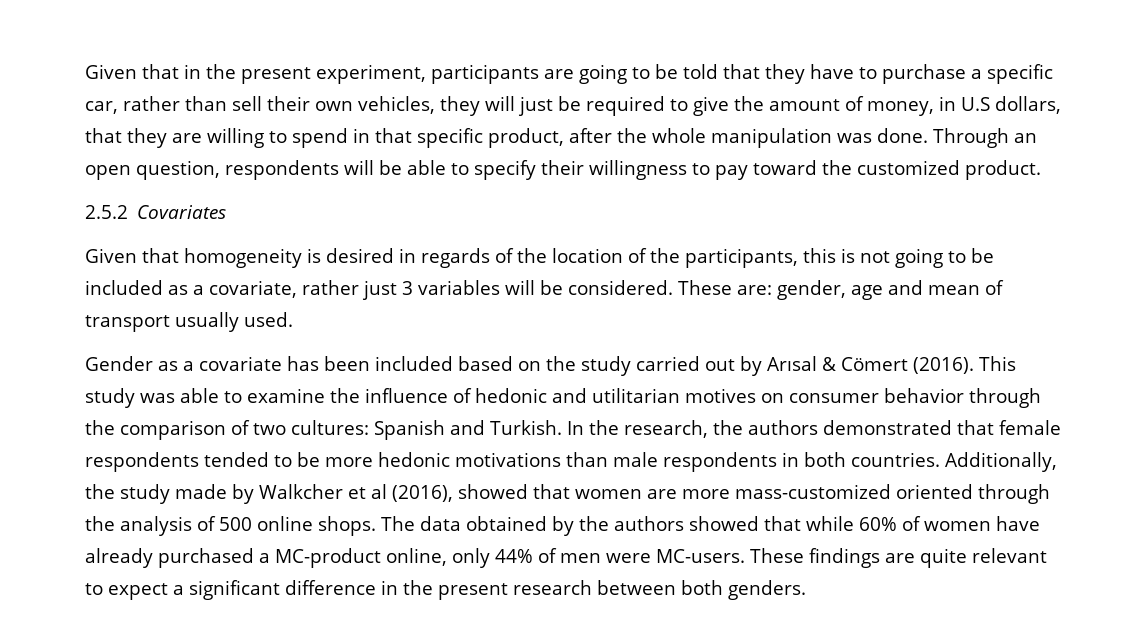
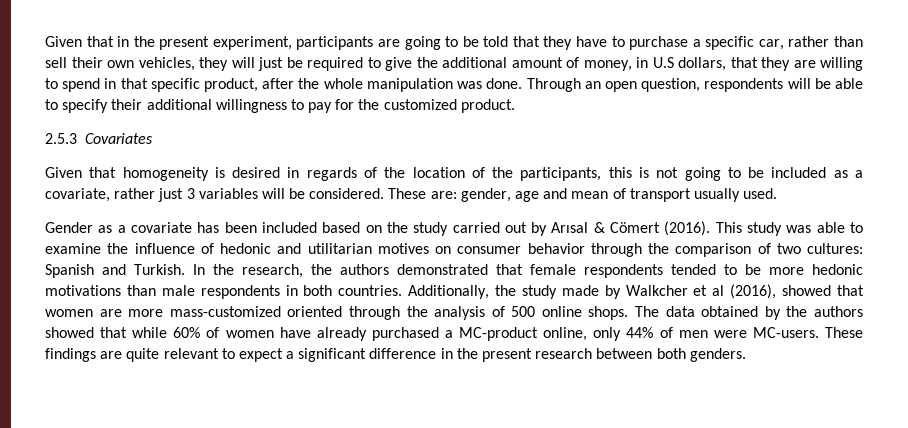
(764, 103) none -> [442,57,507,68] additional
(584, 167) none -> [146,99,212,110] additional
[753,160,817,175] toward -> [335,99,355,110] for
[85,205,128,219] 2.5.2 -> [45,133,77,144] 2.5.3

